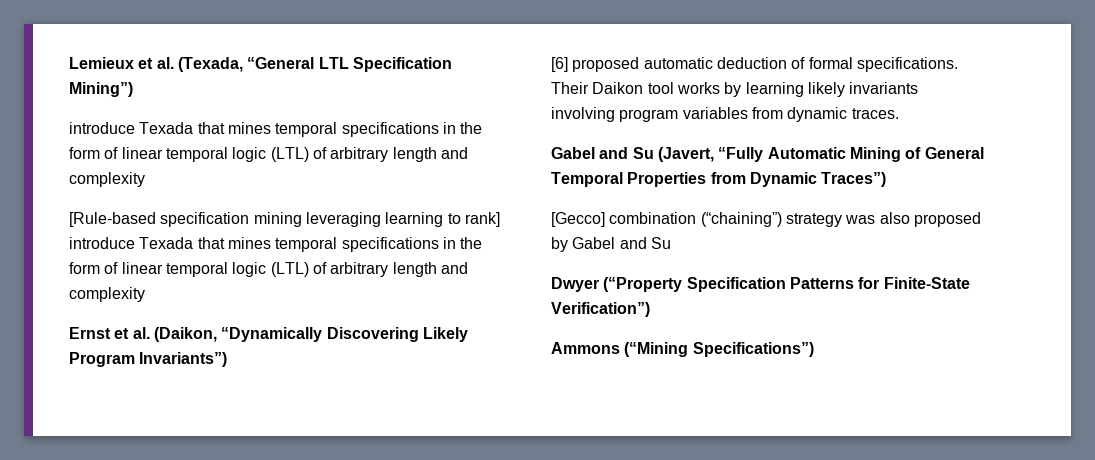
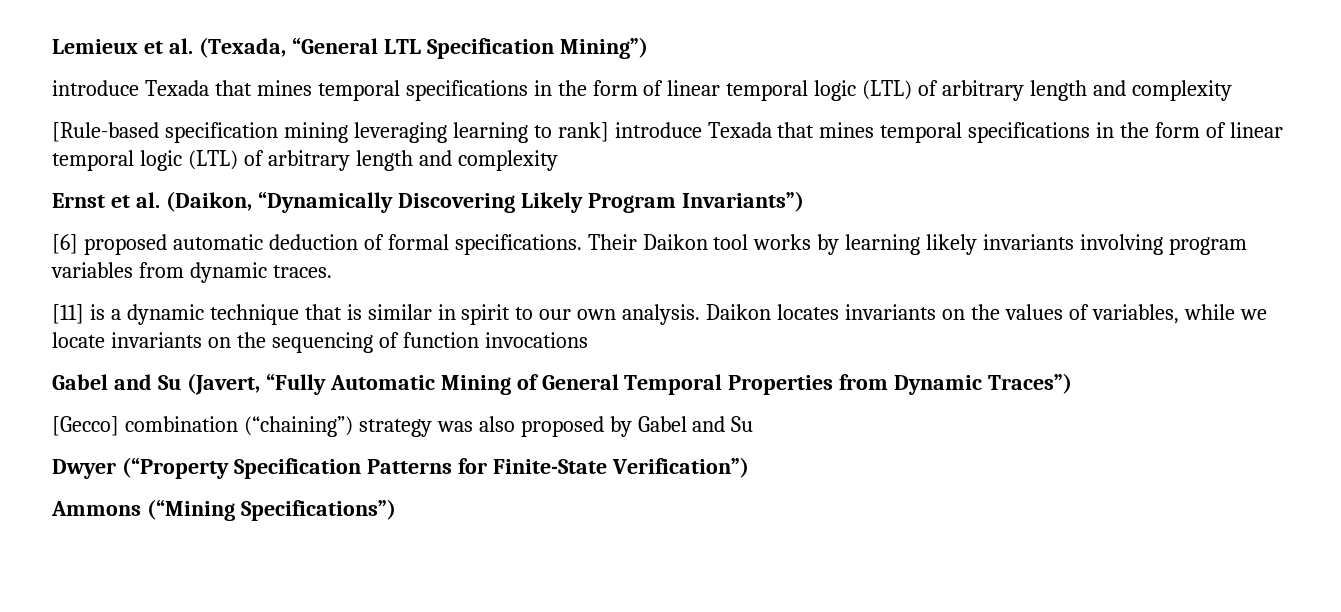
(899, 113) none -> [52,304,1267,325] [52,332,588,353] // [11] is a dynamic technique that is similar in spirit to our own analysis. Daikon locates invariants on the values of variables, while we locate invariants on the sequencing of function invocations

